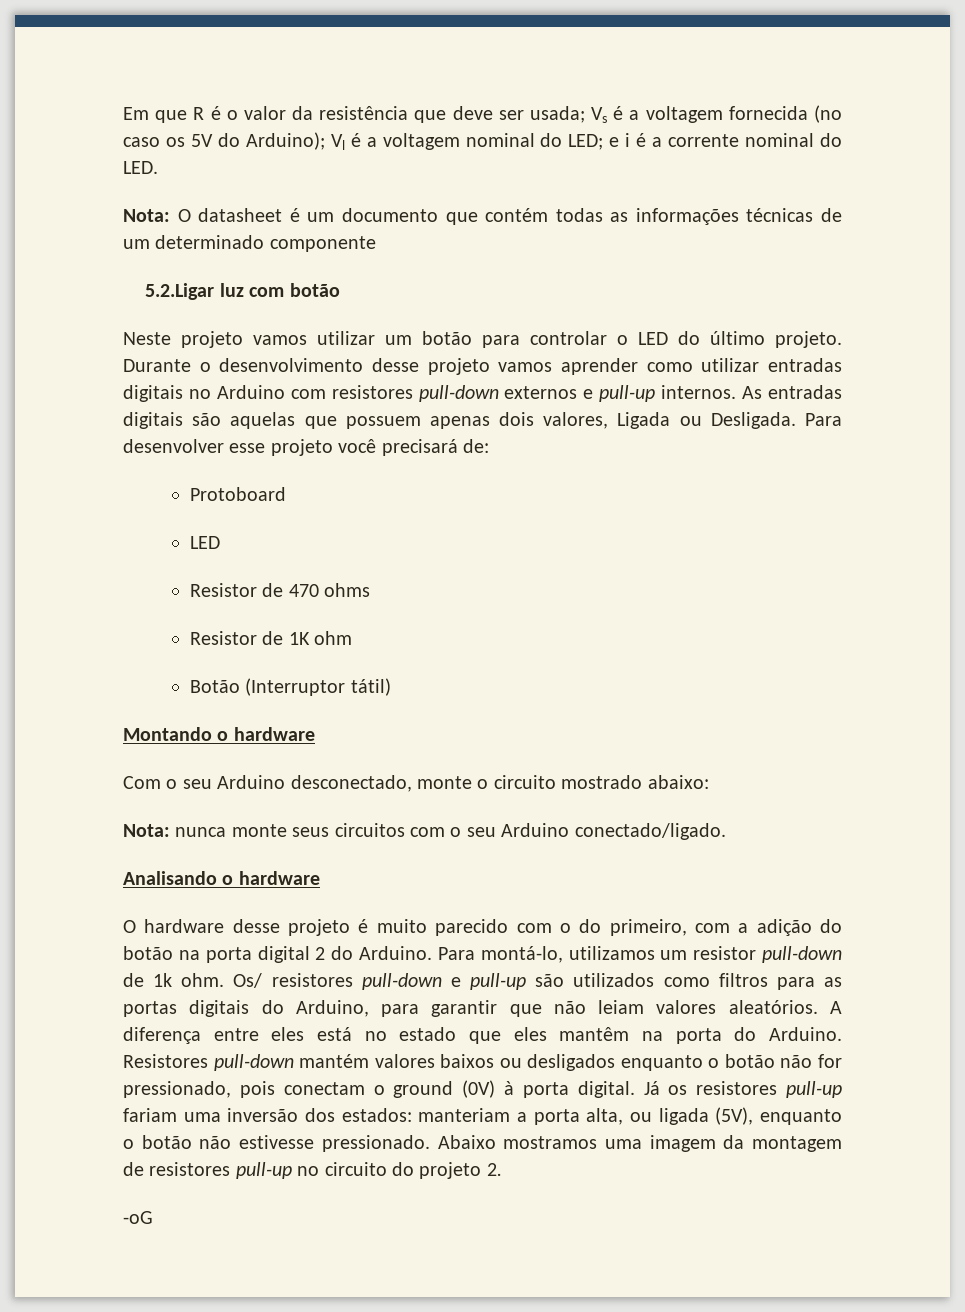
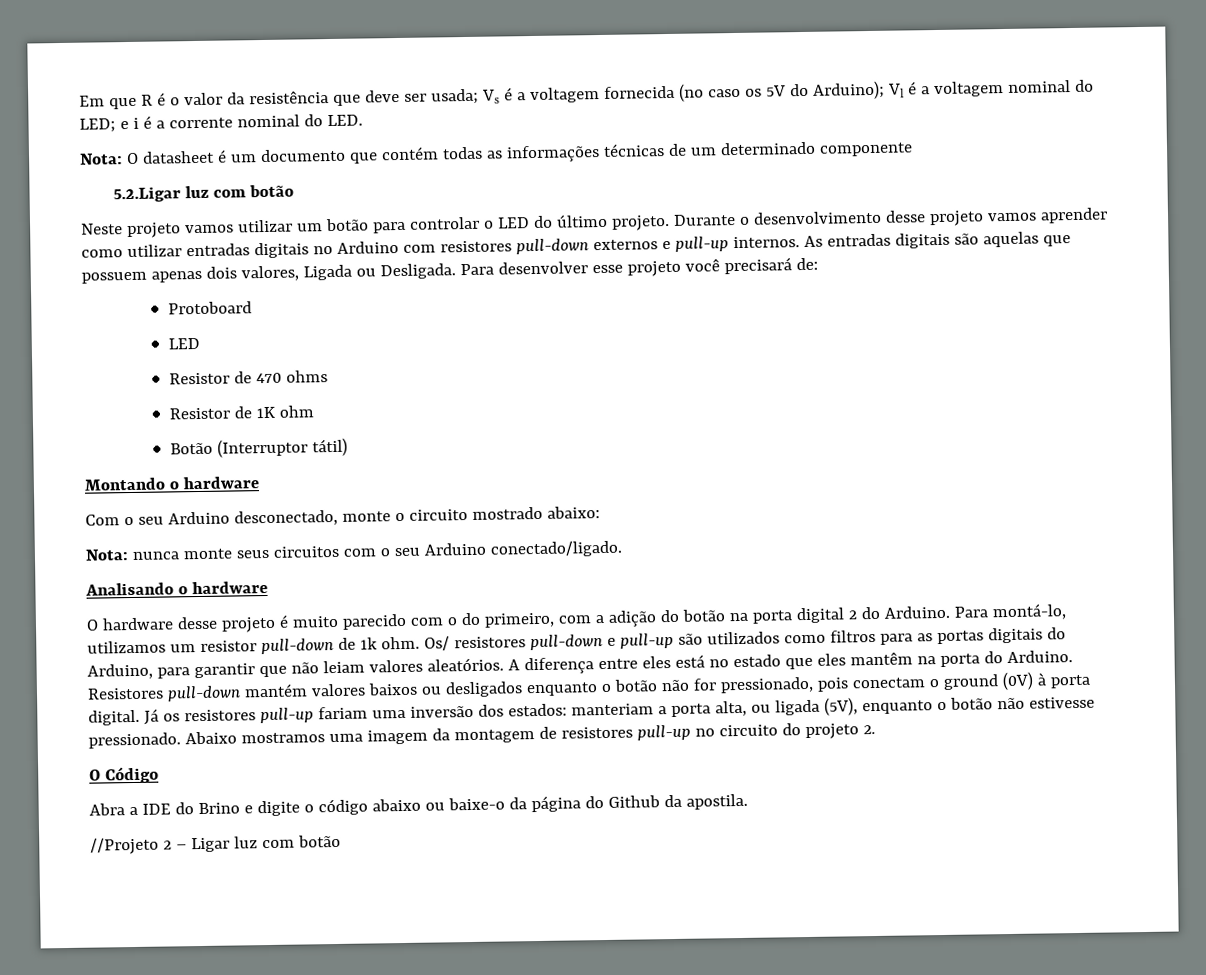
[123,1211,153,1224] -oG -> [89,766,159,784] [89,793,748,817] [90,834,341,855] O Código // Abra a IDE do Brino e digite o código abaixo ou baixe-o da página do Github da apostila. // //Projeto 2 – Ligar luz com botão

